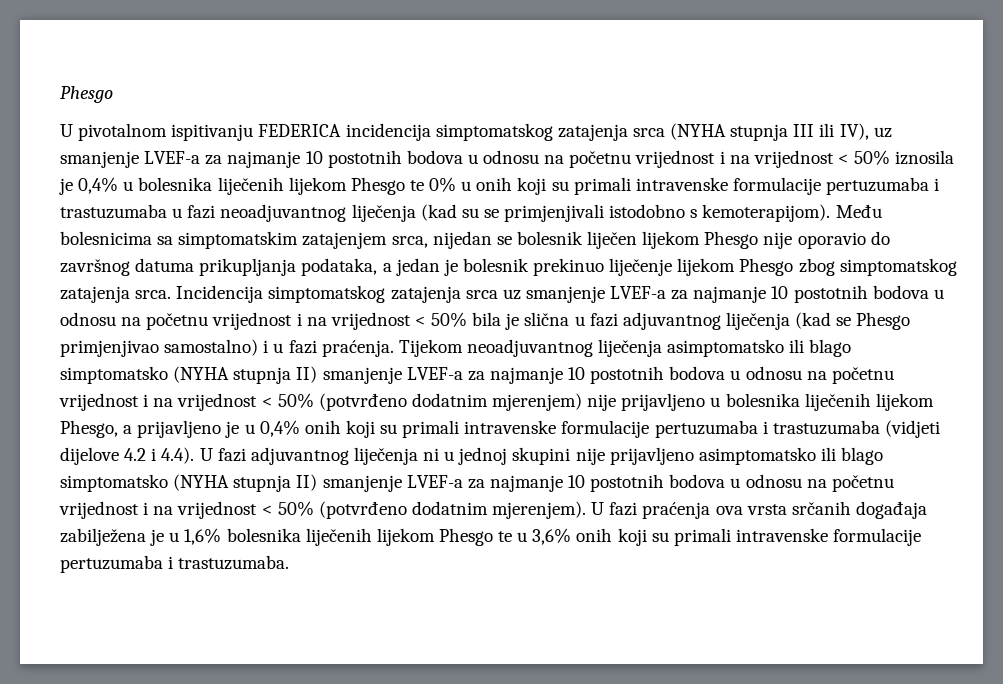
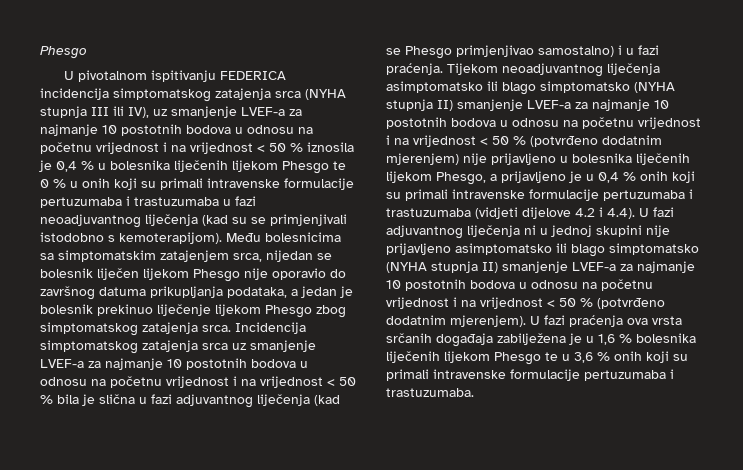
[854,150,955,165] [59,177,119,195] 50% iznosila je 0,4% -> [269,142,354,152] [39,160,94,172] 50 % iznosila je 0,4 %
[429,177,457,192] 0% -> [40,179,66,188] 0 %
[431,312,468,327] 50% -> [339,377,356,386] [40,395,53,404] 50 %
[277,393,314,408] 50% -> [492,136,526,145] 50 %
[259,420,300,437] 0,4% -> [598,172,636,183] 0,4 %
[277,501,314,516] 50% -> [559,298,593,307] 50 %
[184,528,222,545] 1,6% -> [598,334,632,345] 1,6 %
[532,528,572,545] 3,6% -> [574,352,610,363] 3,6 %

